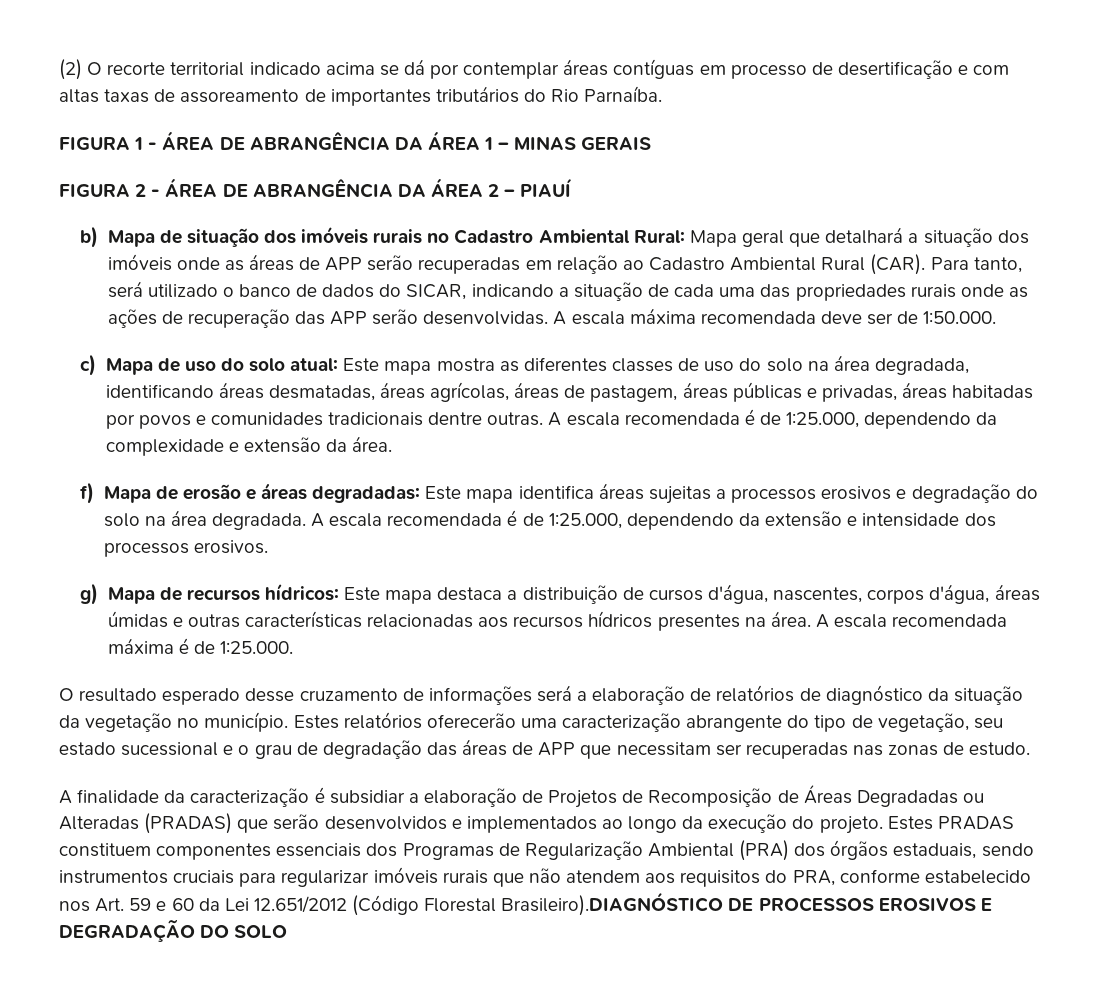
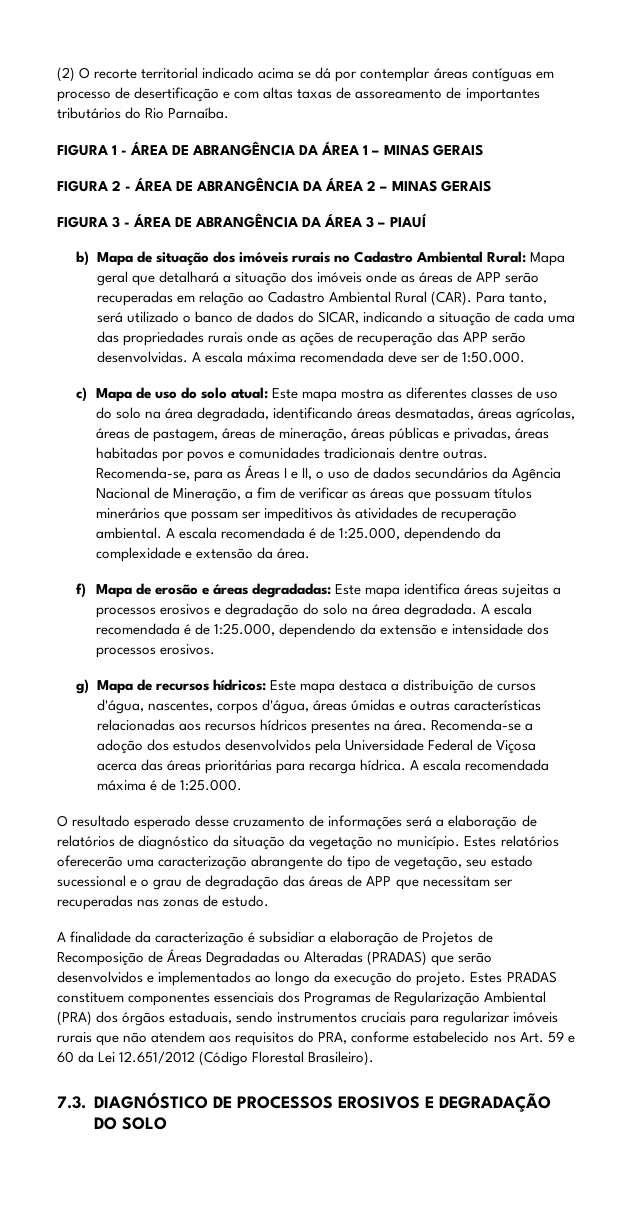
(516, 193) none -> [391,180,491,192] [57,213,386,228] MINAS GERAIS // FIGURA 3 - ÁREA DE ABRANGÊNCIA DA ÁREA 3 –
(728, 390) none -> [259,427,385,442] de mineração, áreas
(544, 419) none -> [95,465,562,482] [95,487,533,502] [95,507,517,522] [95,527,162,539] Recomenda-se, para as Áreas I e II, o uso de dados secundários da Agência Nacional de Mineração, a fim de verificar as áreas que possuam títulos minerários que possam ser impeditivos às atividades de recuperação ambiental.
(811, 619) none -> [431,719,534,731] [96,739,537,754] [96,759,407,774] Recomenda-se a adoção dos estudos desenvolvidos pela Universidade Federal de Viçosa acerca das áreas prioritárias para recarga hídrica.
[501,892,724,916] Brasileiro).DIAGNÓSTICO -> [308,1051,375,1066] [57,1092,208,1109] Brasileiro). // 7.3. DIAGNÓSTICO

